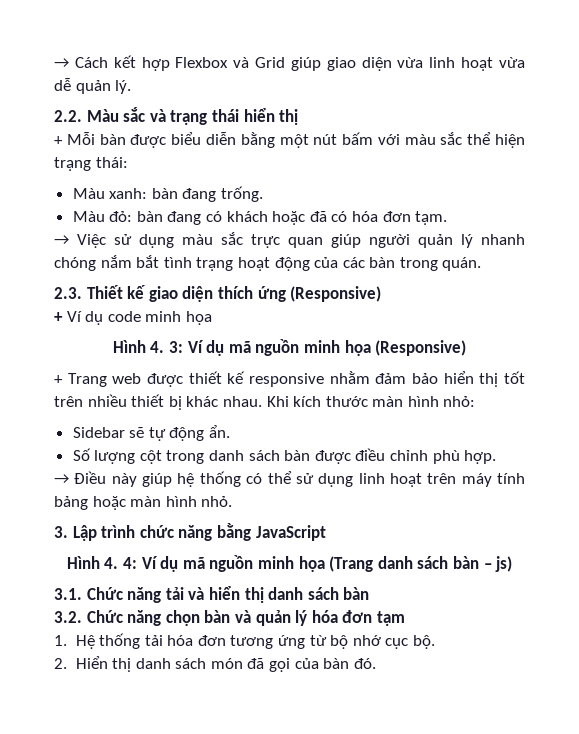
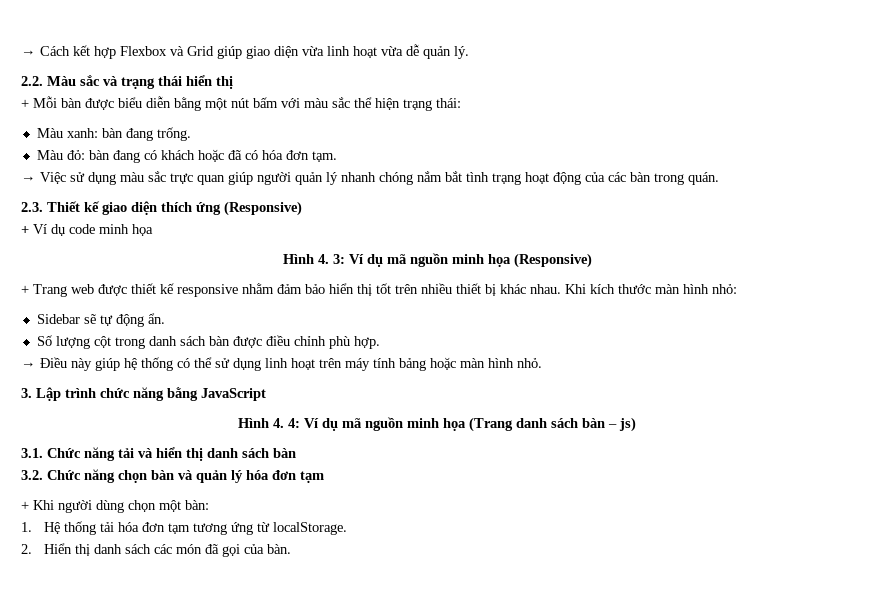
(405, 618) none -> [21,500,209,513] // + Khi người dùng chọn một bàn:
(226, 640) none -> [168,523,191,534] tạm
[330,635,435,649] bộ nhớ cục bộ. -> [273,522,348,535] localStorage.
(207, 663) none -> [154,544,173,554] các
[323,658,376,669] bàn đó. -> [267,544,292,554] bàn.

